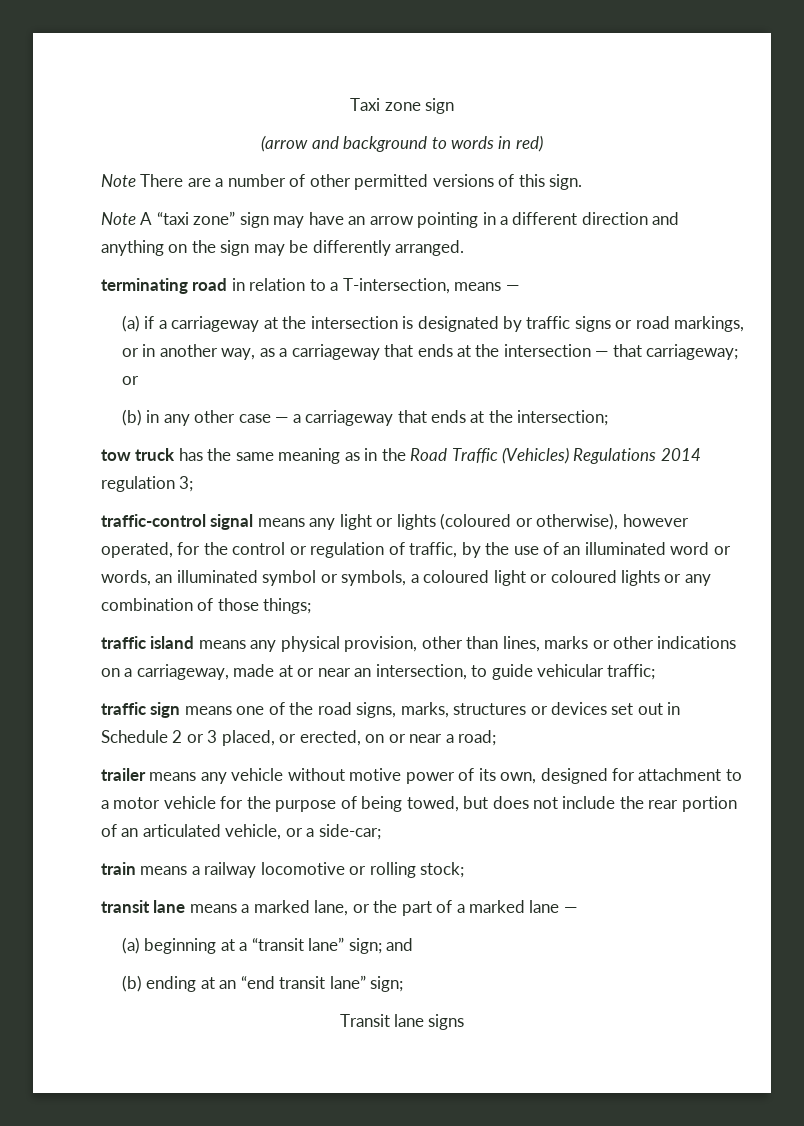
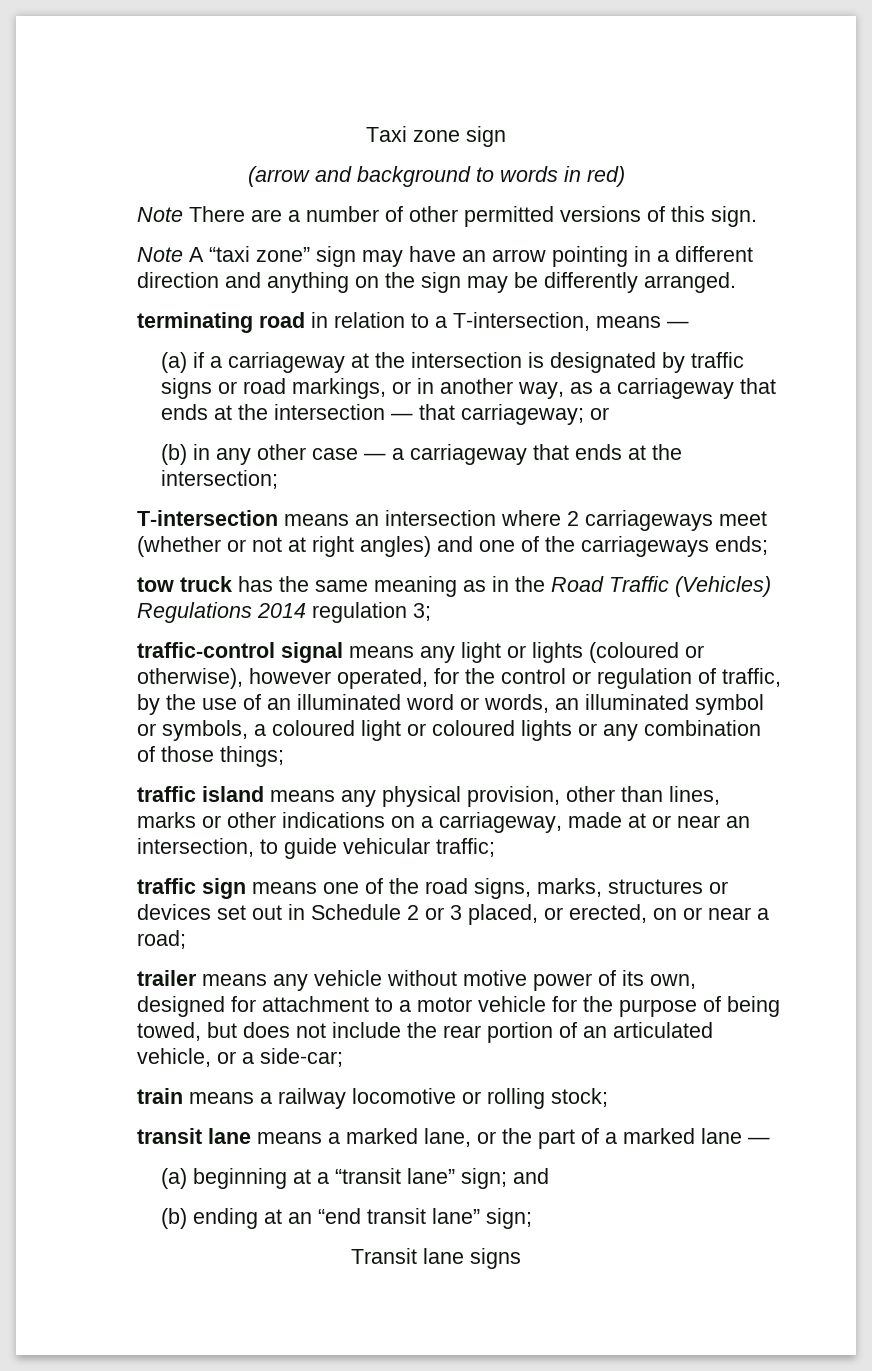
(609, 418) none -> [136,510,767,531] [136,536,768,557] // T-intersection means an intersection where 2 carriageways meet (whether or not at right angles) and one of the carriageways ends;

